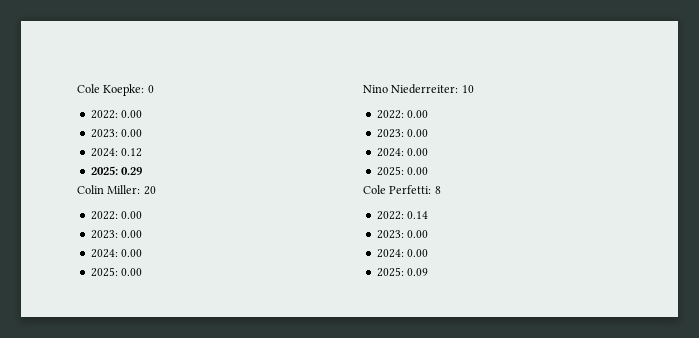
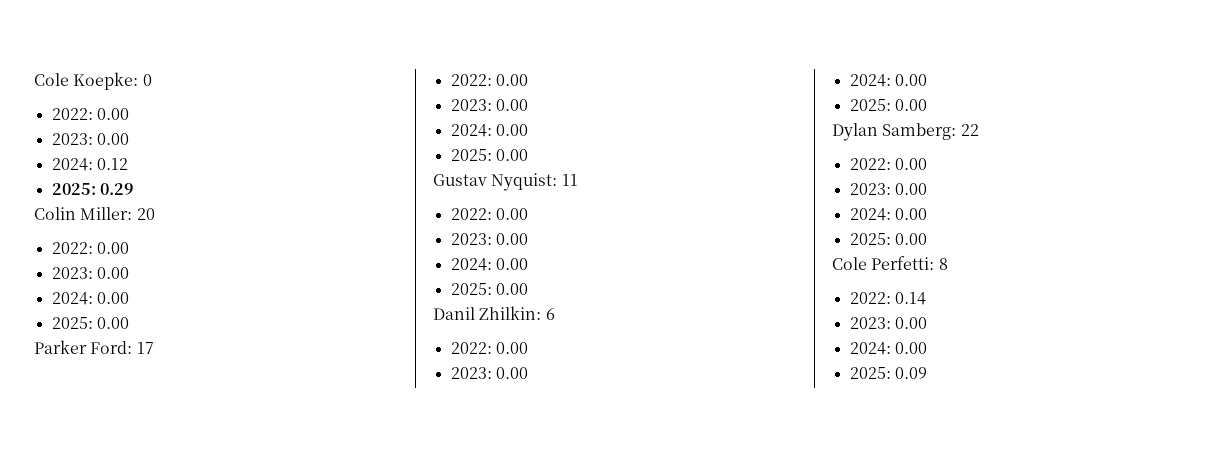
[363,84,474,94] Nino Niederreiter: 10 -> [34,340,154,354] [450,74,528,86] [450,99,528,111] [450,124,528,137] [450,149,528,161] [433,173,578,191] [450,208,528,220] [450,233,528,245] [450,258,528,271] [450,283,528,295] [433,306,555,320] [450,342,528,354] [450,367,528,379] [849,74,927,87] [849,99,927,111] [832,123,979,141] Parker Ford: 17 // 2022: 0.00 // 2023: 0.00 // 2024: 0.00 // 2025: 0.00 // Gustav Nyquist: 11 // 2022: 0.00 // 2023: 0.00 // 2024: 0.00 // 2025: 0.00 // Danil Zhilkin: 6 // 2022: 0.00 // 2023: 0.00 // 2024: 0.00 // 2025: 0.00 // Dylan Samberg: 22

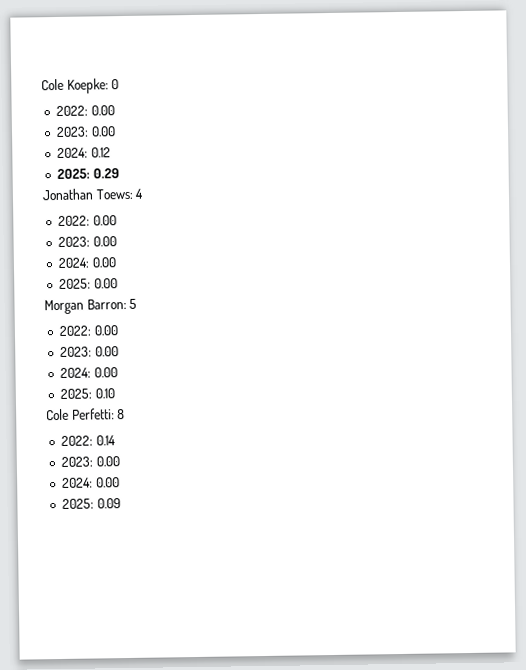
[34,207,155,220] [51,242,129,254] [51,267,129,279] [51,292,129,305] [51,317,129,329] [34,340,154,354] [450,74,528,86] [450,99,528,111] [450,124,528,137] [450,149,528,161] [433,173,578,191] [450,208,528,220] [450,233,528,245] [450,258,528,271] [450,283,528,295] [433,306,555,320] [450,342,528,354] [450,367,528,379] [849,74,927,87] [849,99,927,111] [832,123,979,141] [849,158,927,170] [849,183,927,195] [849,208,927,221] [849,233,927,245] Colin Miller: 20 // 2022: 0.00 // 2023: 0.00 // 2024: 0.00 // 2025: 0.00 // Parker Ford: 17 // 2022: 0.00 // 2023: 0.00 // 2024: 0.00 // 2025: 0.00 // Gustav Nyquist: 11 // 2022: 0.00 // 2023: 0.00 // 2024: 0.00 // 2025: 0.00 // Danil Zhilkin: 6 // 2022: 0.00 // 2023: 0.00 // 2024: 0.00 // 2025: 0.00 // Dylan Samberg: 22 // 2022: 0.00 // 2023: 0.00 // 2024: 0.00 // 2025: 0.00 -> [42,188,144,201] [57,215,117,227] [57,236,117,248] [57,257,116,268] [58,278,118,289] [44,298,138,315] [58,325,118,336] [59,346,119,357] [59,367,118,378] [59,388,115,399] Jonathan Toews: 4 // 2022: 0.00 // 2023: 0.00 // 2024: 0.00 // 2025: 0.00 // Morgan Barron: 5 // 2022: 0.00 // 2023: 0.00 // 2024: 0.00 // 2025: 0.10

